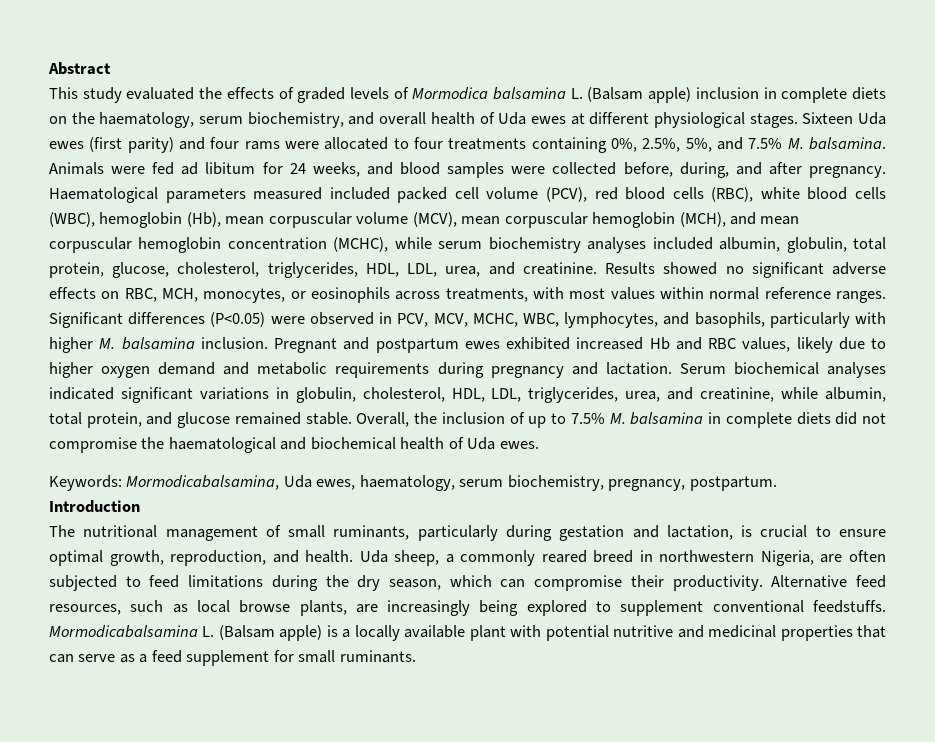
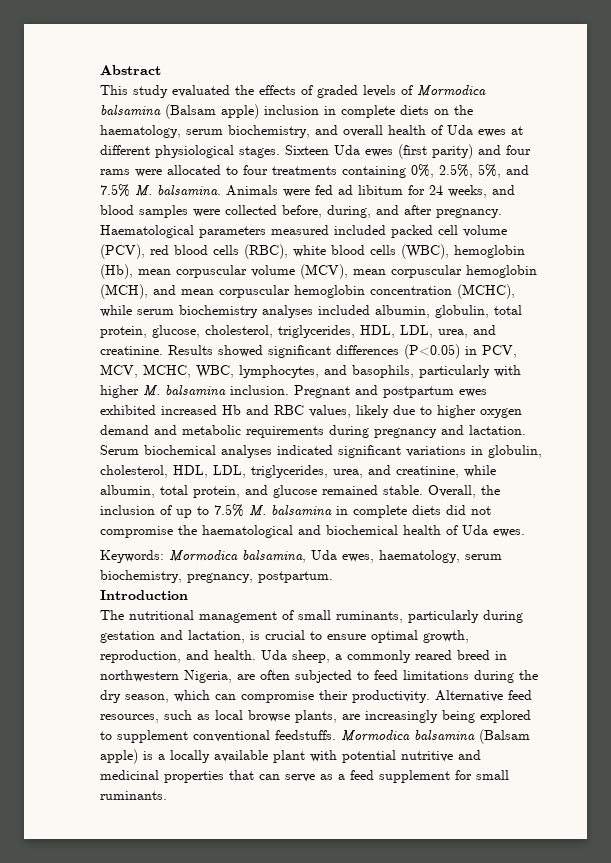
[570,88,583,99] L. -> (161, 110) none
[725,262,887,278] [49,287,887,303] [49,312,374,328] no significant adverse effects on RBC, MCH, monocytes, or eosinophils across treatments, with most values within normal reference ranges. Significant differences (P<0.05) were observed -> [268,344,460,359] significant differences (P<0.05)
[126,475,280,490] Mormodicabalsamina, -> [169,550,306,563] Mormodica balsamina,
[49,625,215,638] Mormodicabalsamina L. -> [341,730,475,742] Mormodica balsamina

